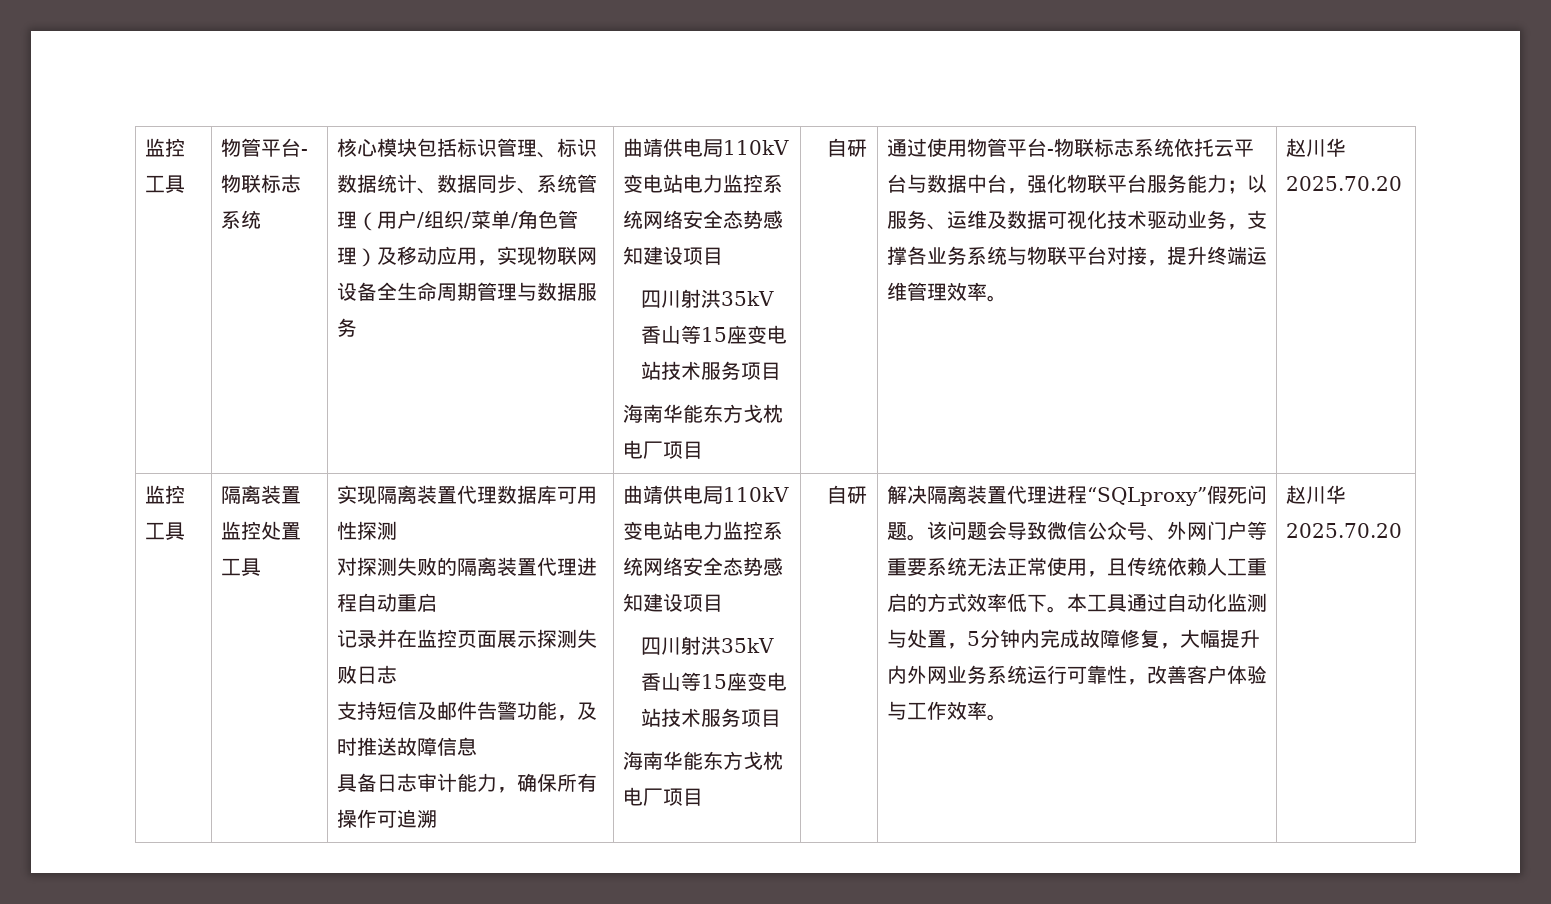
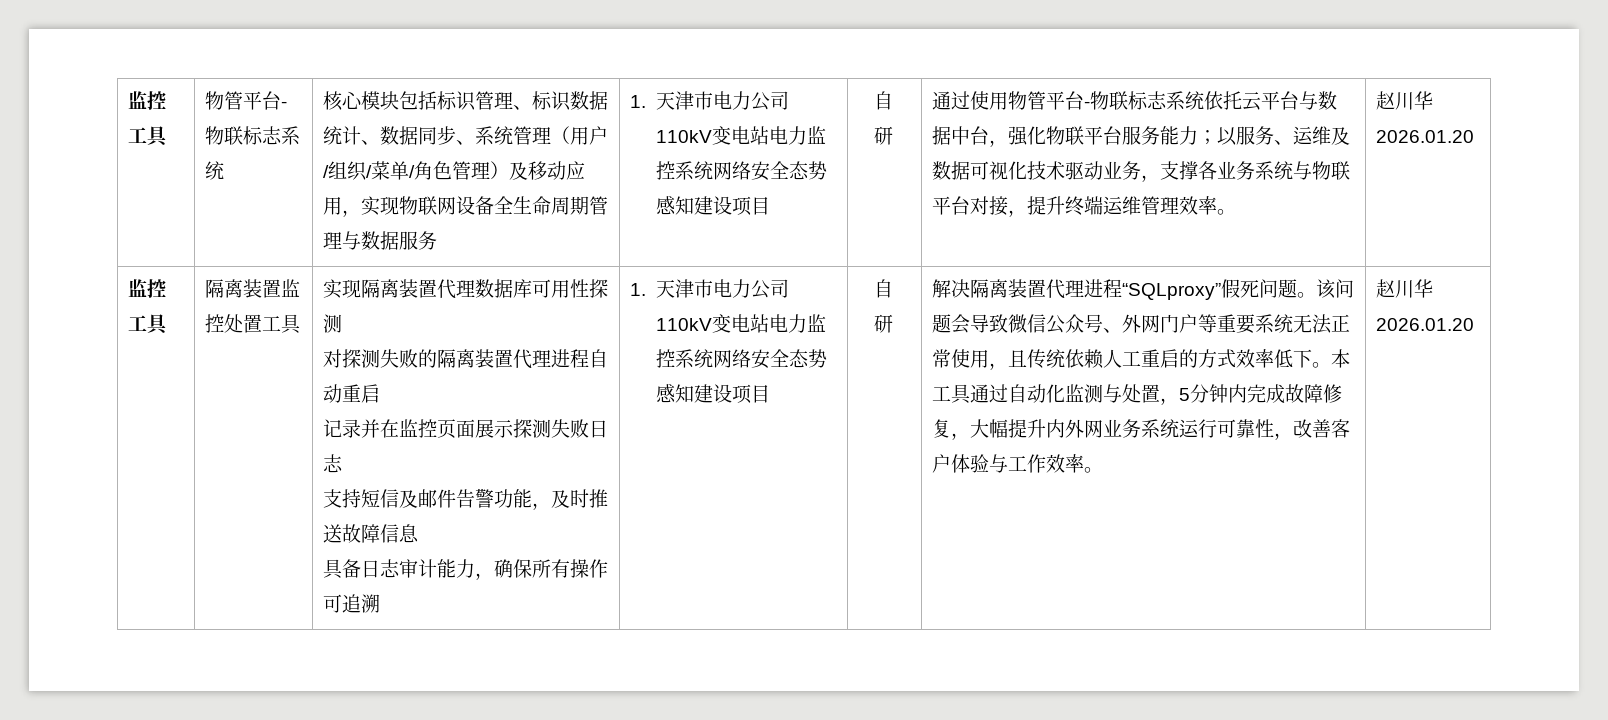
[622,138,723,157] 曲靖供电局 -> [630,91,789,111] 1.天津市电力公司
[641,289,775,308] [641,325,788,344] [641,361,782,380] [622,404,783,423] [622,440,703,459] // 四川射洪35kV香山等15座变电站技术服务项目 // 海南华能东方戈枕电厂项目 -> (770, 206) none
[1285,176,1402,191] 2025.70.20 -> [1376,130,1475,143] 2026.01.20
[622,485,723,504] 曲靖供电局 -> [630,279,789,299] 1.天津市电力公司
[641,636,775,655] [641,672,788,691] [641,708,782,727] [622,751,783,770] [622,787,703,806] // 四川射洪35kV香山等15座变电站技术服务项目 // 海南华能东方戈枕电厂项目 -> (770, 394) none
[1285,523,1402,538] 2025.70.20 -> [1376,318,1475,331] 2026.01.20

